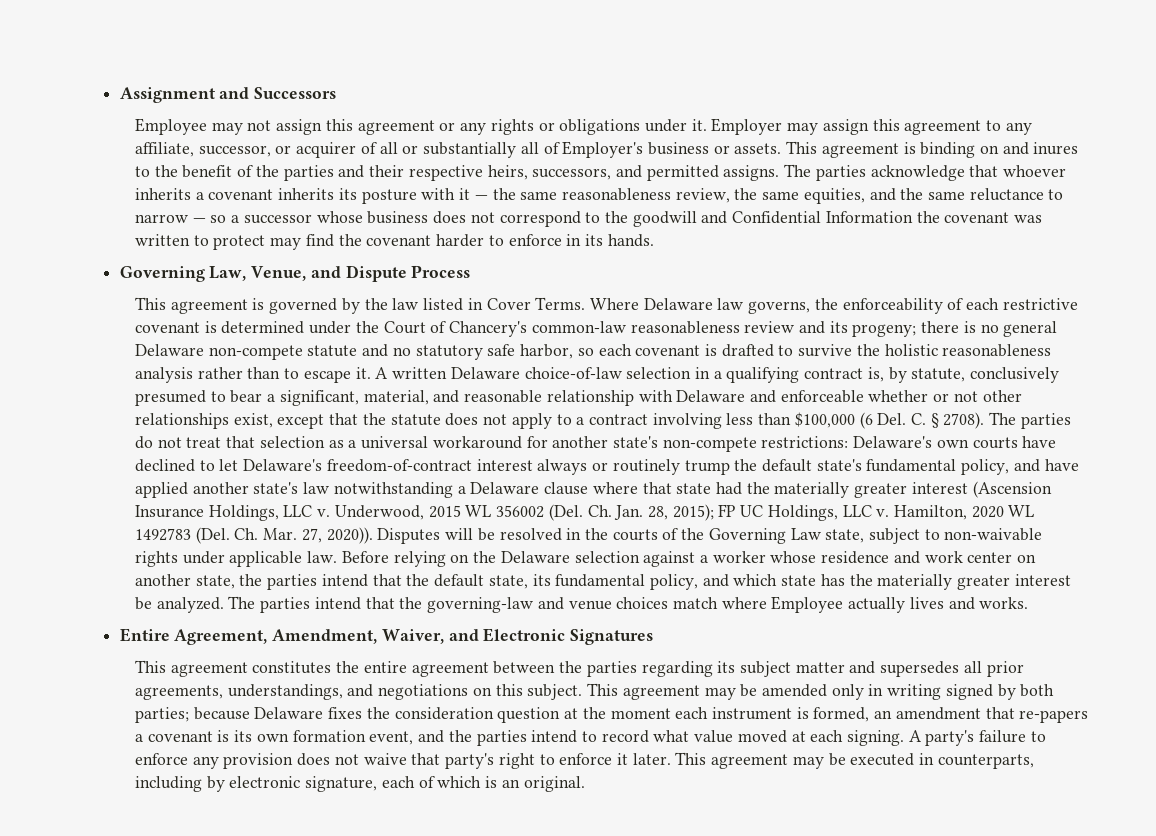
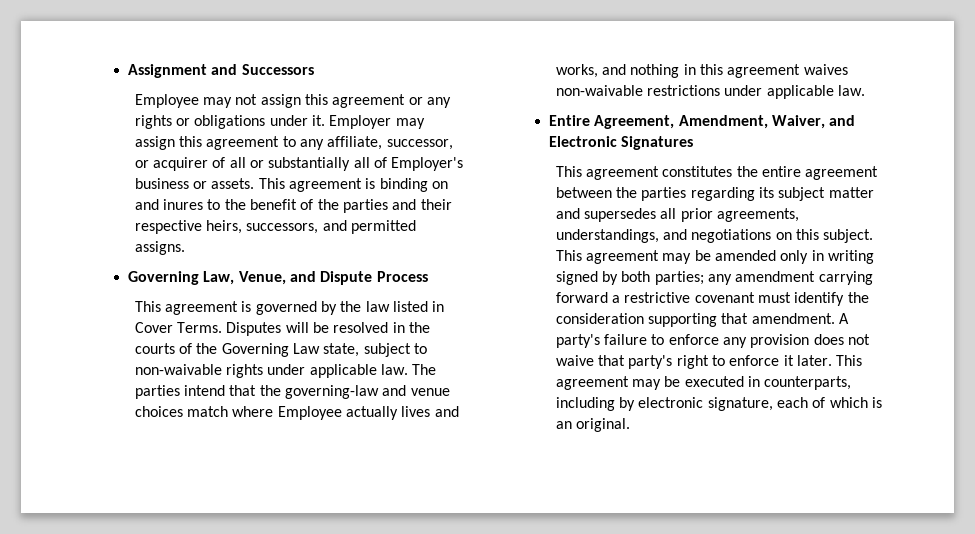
[784,164,1067,181] [134,188,1064,204] [134,211,1043,227] [134,234,654,250] The parties acknowledge that whoever inherits a covenant inherits its posture with it — the same reasonableness review, the same equities, and the same reluctance to narrow — so a successor whose business does not correspond to the goodwill and Confidential Information the covenant was written to protect may find the covenant harder to enforce in its hands. -> (185, 248) none
[589,298,1078,314] [134,321,1058,337] [134,344,1052,360] [134,367,1060,383] [134,390,1022,406] [134,412,1071,429] [134,436,1057,452] [134,459,1079,475] [134,481,1052,498] [134,504,1035,521] [134,527,373,544] Where Delaware law governs, the enforceability of each restrictive covenant is determined under the Court of Chancery's common-law reasonableness review and its progeny; there is no general Delaware non-compete statute and no statutory safe harbor, so each covenant is drafted to survive the holistic reasonableness analysis rather than to escape it. A written Delaware choice-of-law selection in a qualifying contract is, by statute, conclusively presumed to bear a significant, material, and reasonable relationship with Delaware and enforceable whether or not other relationships exist, except that the statute does not apply to a contract involving less than $100,000 (6 Del. C. § 2708). The parties do not treat that selection as a universal workaround for another state's non-compete restrictions: Delaware's own courts have declined to let Delaware's freedom-of-contract interest always or routinely trump the default state's fundamental policy, and have applied another state's law notwithstanding a Delaware clause where that state had the materially greater interest (Ascension Insurance Holdings, LLC v. Underwood, 2015 WL 356002 (Del. Ch. Jan. 28, 2015); FP UC Holdings, LLC v. Hamilton, 2020 WL 1492783 (Del. Ch. Mar. 27, 2020)). -> (222, 327) none
[341,551,1037,567] [134,574,1071,590] [134,597,224,613] Before relying on the Delaware selection against a worker whose residence and work center on another state, the parties intend that the default state, its fundamental policy, and which state has the materially greater interest be analyzed. -> (408, 369) none
[979,597,1029,609] works. -> [555,64,848,78] [555,85,865,99] works, and nothing in this agreement waives non-waivable restrictions under applicable law.
[193,707,1089,723] [134,730,905,746] because Delaware fixes the consideration question at the moment each instrument is formed, an amendment that re-papers a covenant is its own formation event, and the parties intend to record what value moved at each signing. -> [707,271,873,285] [555,292,869,306] [555,313,835,327] any amendment carrying forward a restrictive covenant must identify the consideration supporting that amendment.

